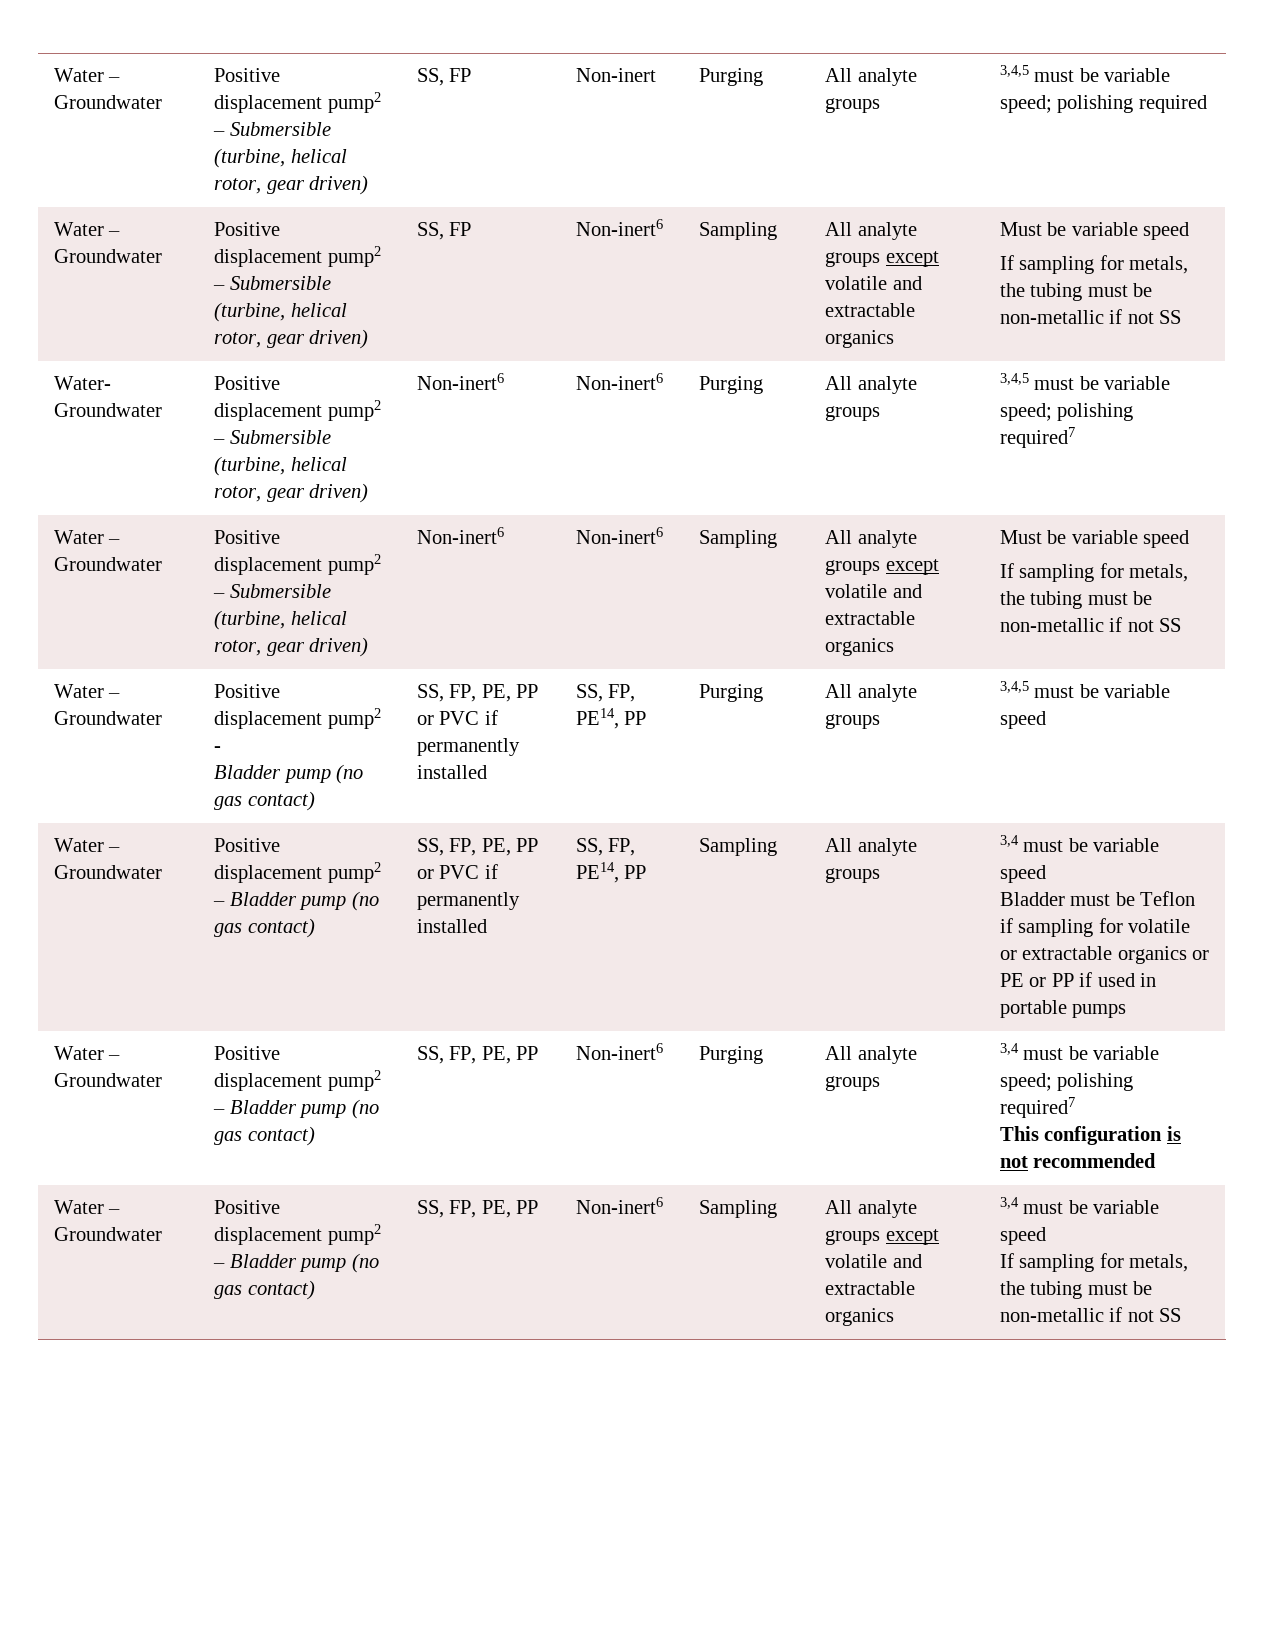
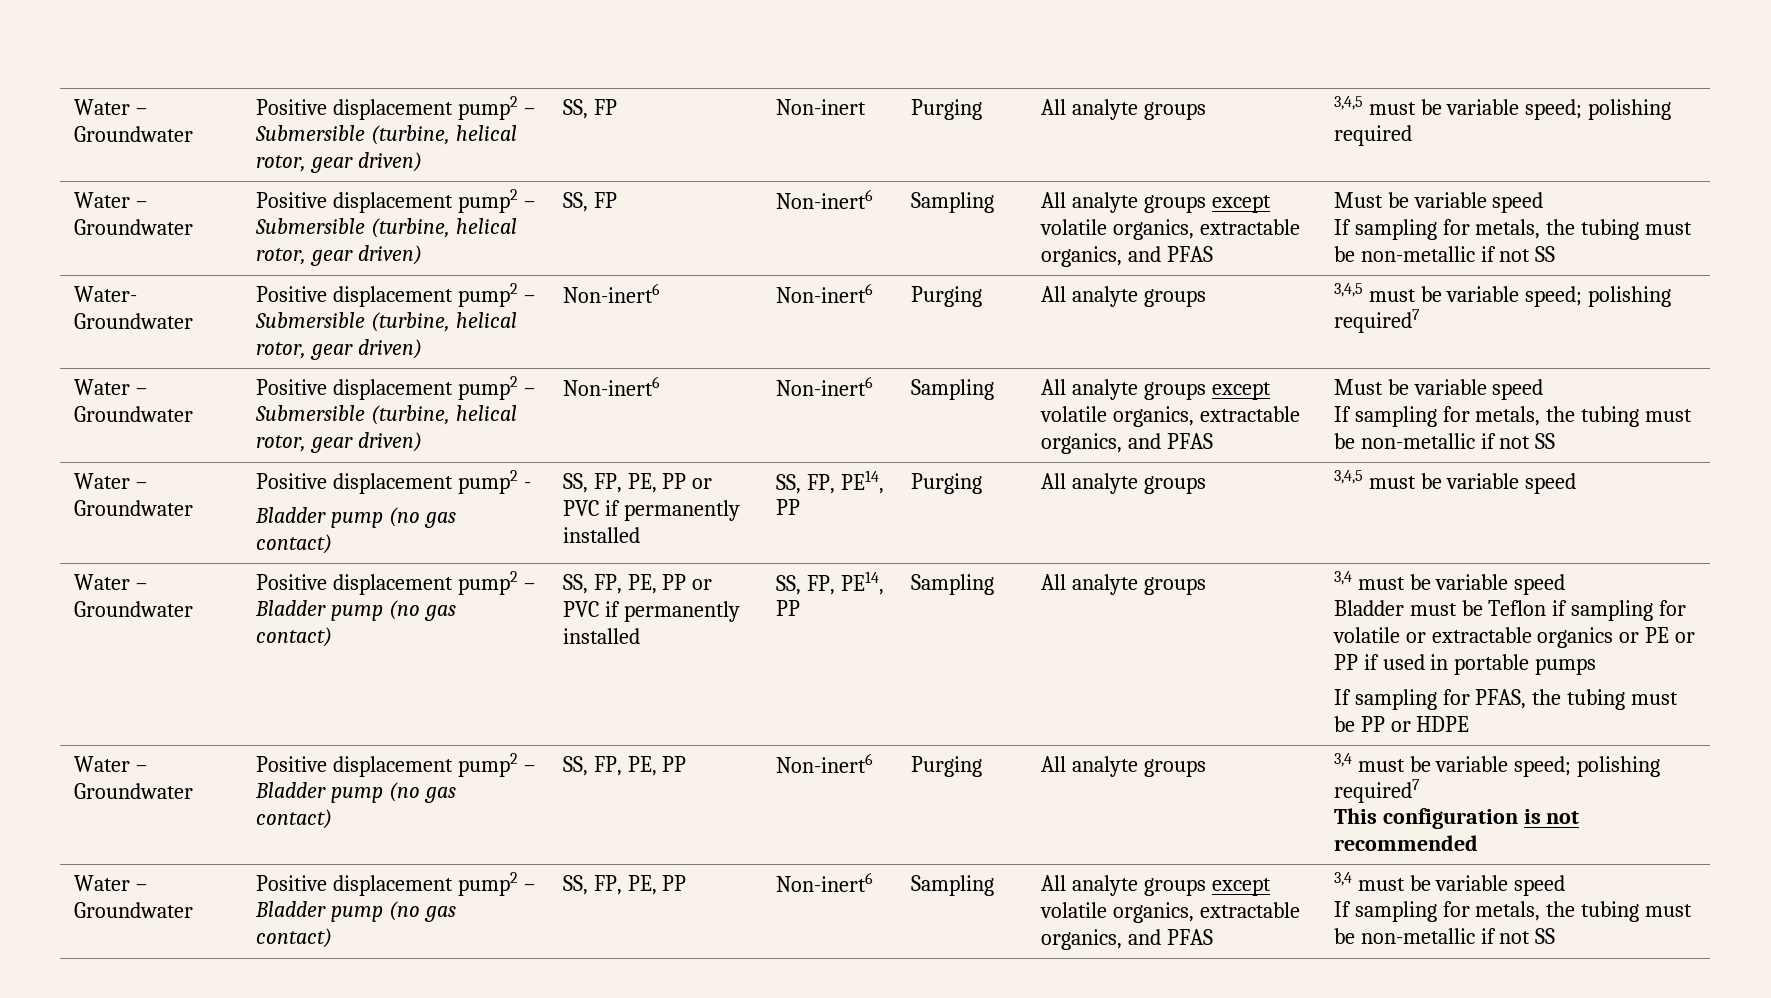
[892,276,922,290] [824,303,915,317] [824,330,894,348] and extractable organics -> [1113,219,1301,240] [1041,246,1214,267] organics, extractable organics, and PFAS
[892,584,922,598] [824,611,915,625] [824,638,894,656] and extractable organics -> [1113,406,1301,427] [1041,433,1214,454] organics, extractable organics, and PFAS
(1127, 1011) none -> [1333,689,1679,710] [1333,716,1470,732] // If sampling for PFAS, the tubing must be PP or HDPE
[892,1254,922,1268] [824,1281,915,1295] [824,1308,894,1326] and extractable organics -> [1113,902,1301,923] [1041,929,1214,950] organics, extractable organics, and PFAS

